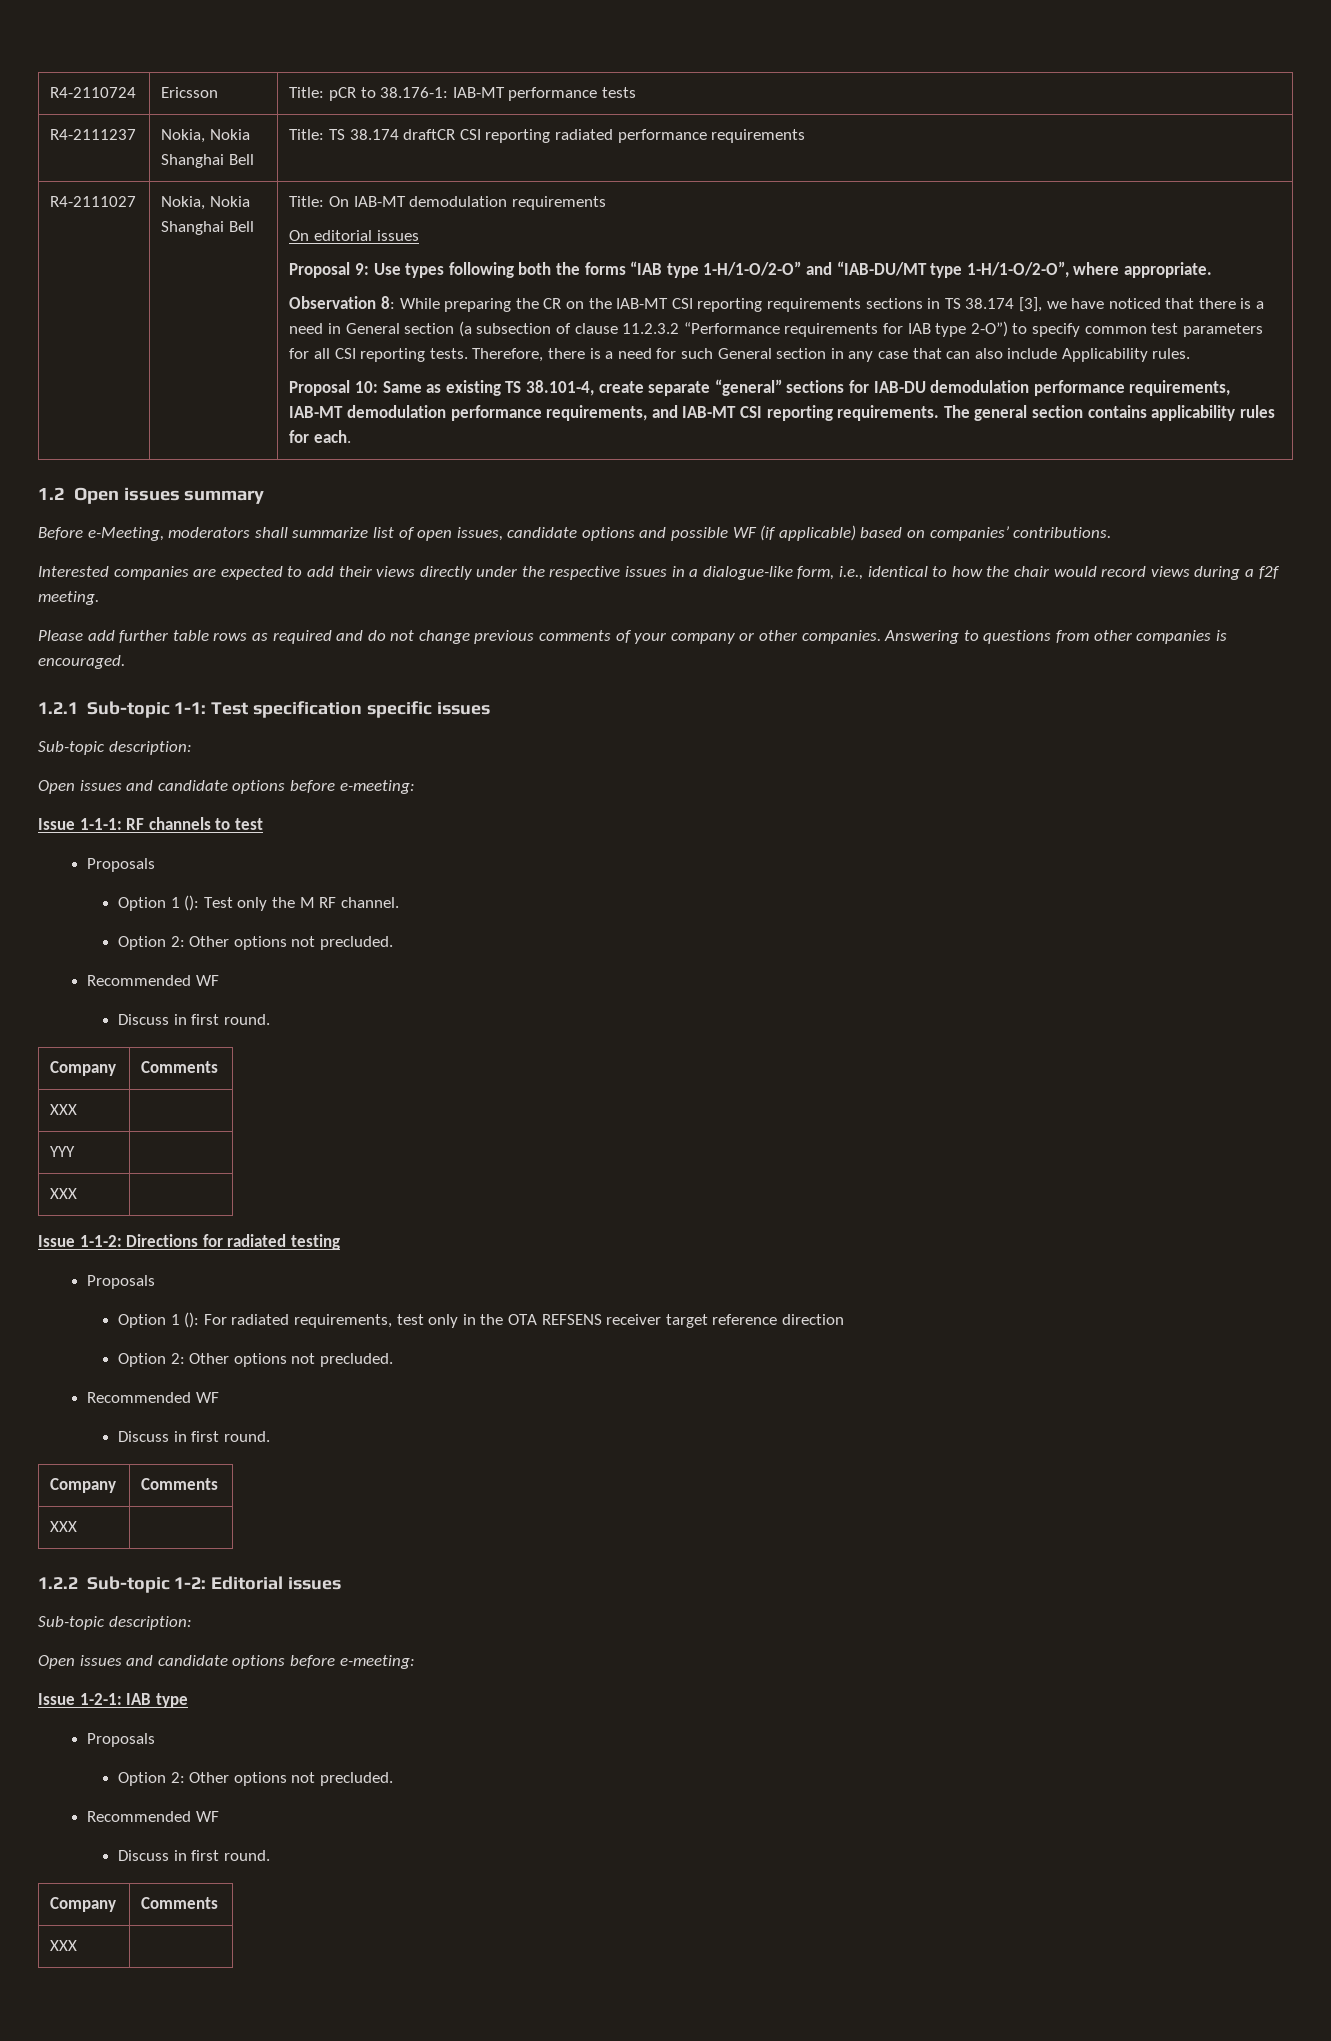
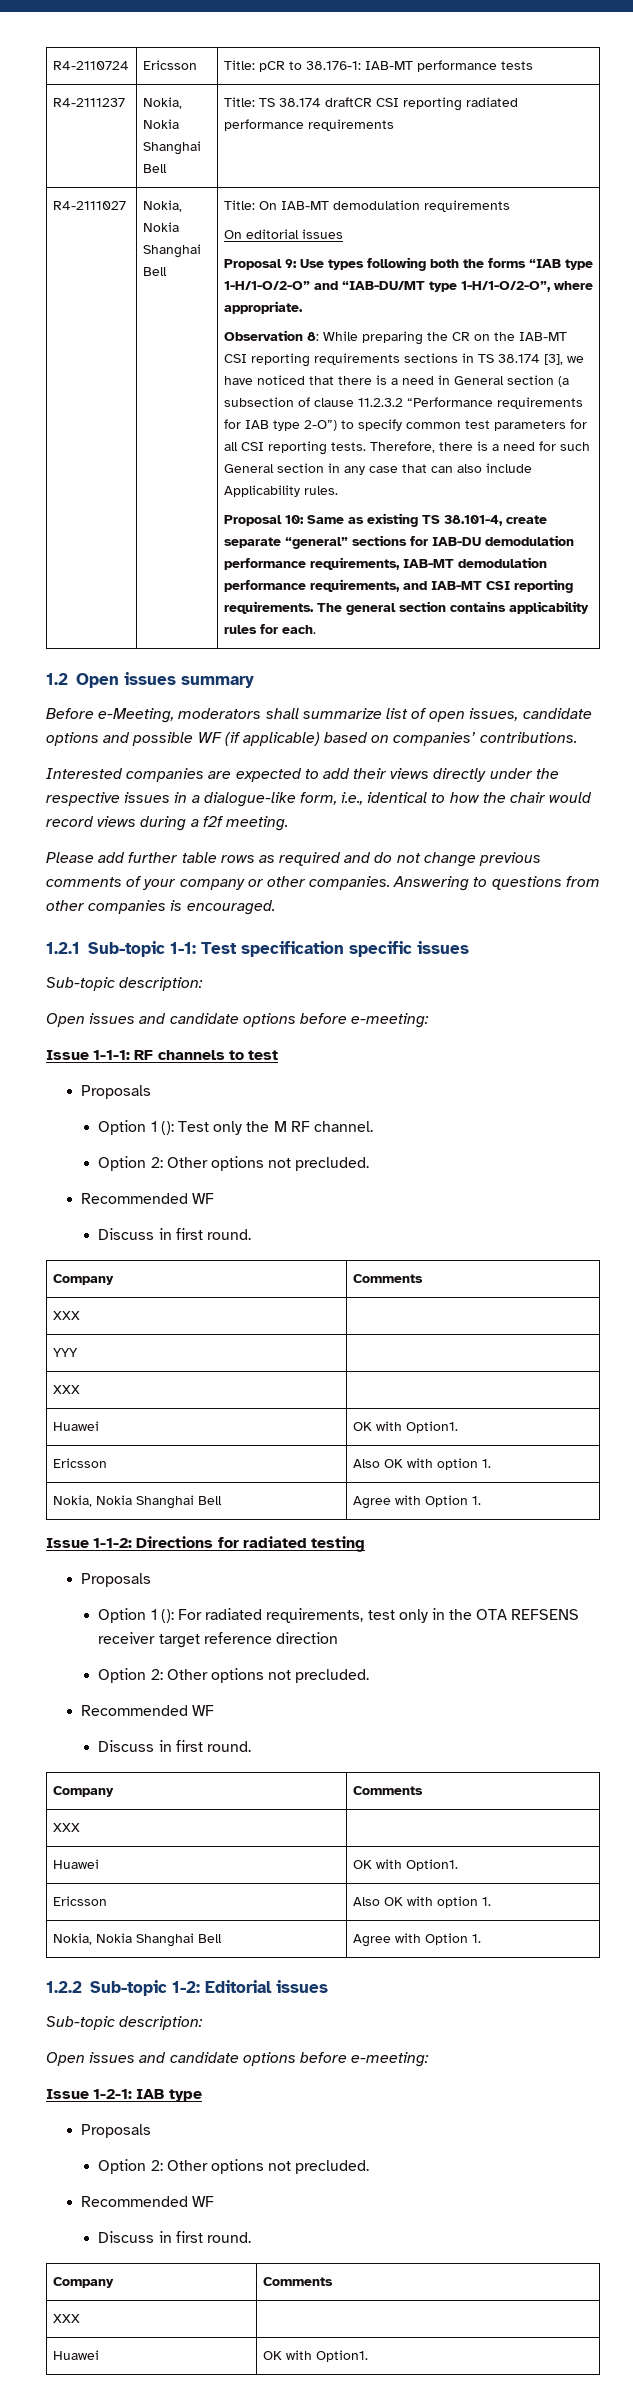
(78, 1193) none -> [52,1421,99,1431] [352,1421,458,1433] [52,1458,107,1468] [352,1458,491,1470] [52,1495,222,1509] [352,1495,481,1509] // Huawei | OK with Option1. // Ericsson | Also OK with option 1. // Nokia, Nokia Shanghai Bell | Agree with Option 1.
(78, 1526) none -> [52,1859,99,1869] [352,1859,458,1871] [52,1896,107,1906] [352,1896,491,1908] [52,1933,222,1947] [352,1933,481,1947] // Huawei | OK with Option1. // Ericsson | Also OK with option 1. // Nokia, Nokia Shanghai Bell | Agree with Option 1.
(78, 1945) none -> [52,2350,99,2360] [262,2350,368,2362] // Huawei | OK with Option1.

